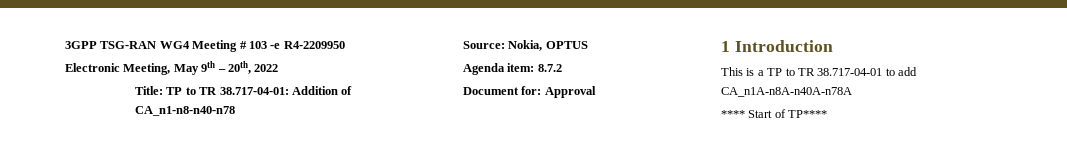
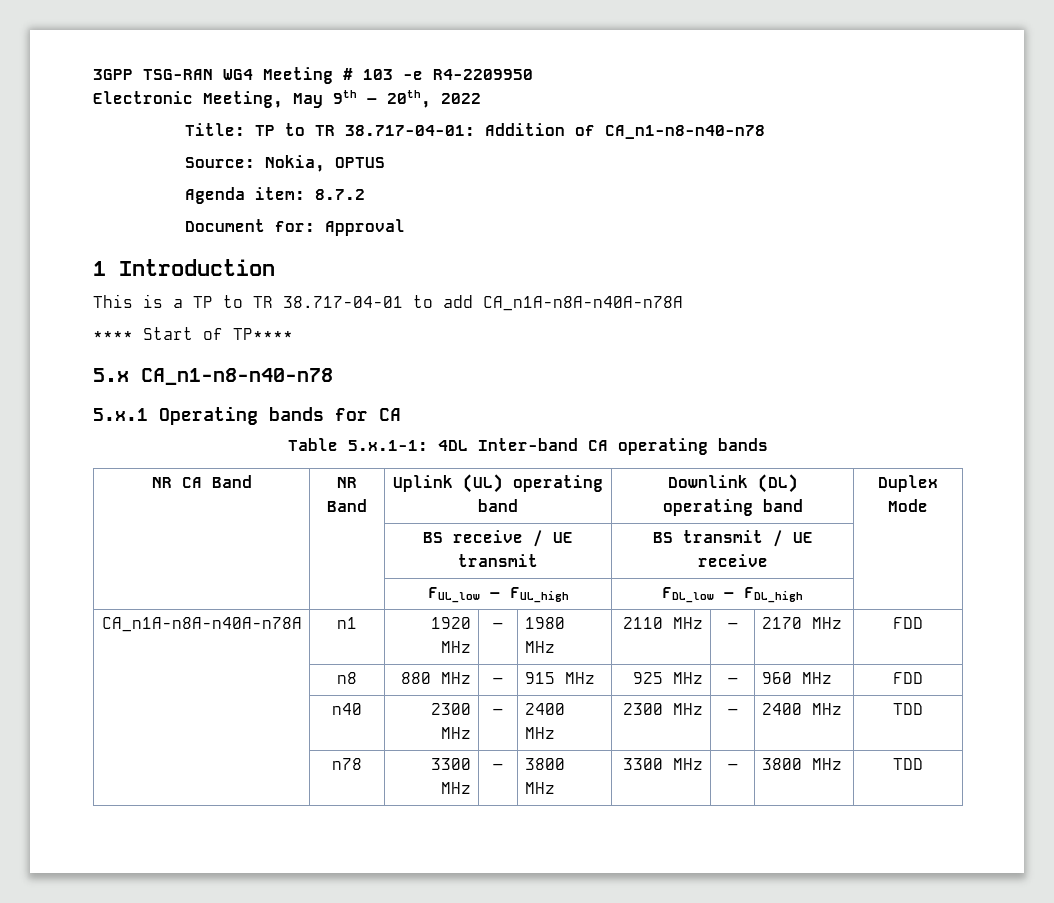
(828, 114) none -> [93,368,333,385] [93,406,401,425] [288,438,768,455] [151,475,252,488] [337,477,357,488] [327,499,367,512] [393,474,603,493] [478,499,518,512] [667,474,798,493] [662,499,803,516] [878,475,938,492] [888,499,928,512] [423,530,573,547] [458,554,538,567] [652,530,813,547] [697,554,768,567] [427,587,569,603] [662,587,803,603] [101,617,302,632] [337,617,357,629] [431,617,472,629] [441,641,472,653] [493,622,503,629] [524,617,565,629] [524,641,555,653] [623,617,704,629] [727,622,738,629] [761,617,842,629] [893,617,923,629] [337,672,357,684] [401,672,472,684] [493,677,503,684] [524,672,595,684] [633,672,704,684] [727,677,738,684] [761,672,832,684] [893,672,923,684] [332,703,362,715] [431,703,472,715] [441,727,472,739] [493,708,503,715] [524,703,565,715] [524,727,555,739] [623,703,704,715] [727,708,738,715] [761,703,842,715] [893,703,923,715] [332,758,362,770] [431,758,472,770] [441,782,472,794] [493,763,503,770] [524,758,565,770] [524,782,555,794] [623,758,704,770] [727,763,738,770] [761,758,842,770] [893,758,923,770] // 5.x CA_n1-n8-n40-n78 // 5.x.1 Operating bands for CA // Table 5.x.1-1: 4DL Inter-band CA operating bands // NR CA Band | NR Band | Uplink (UL) operating band | Downlink (DL) operating band | Duplex Mode // | | BS receive / UE transmit | BS transmit / UE receive | // | | FUL_low – FUL_high | FDL_low – FDL_high | // CA_n1A-n8A-n40A-n78A | n1 | 1920 MHz | – | 1980 MHz | 2110 MHz | – | 2170 MHz | FDD // | n8 | 880 MHz | – | 915 MHz | 925 MHz | – | 960 MHz | FDD // | n40 | 2300 MHz | – | 2400 MHz | 2300 MHz | – | 2400 MHz | TDD // | n78 | 3300 MHz | – | 3800 MHz | 3300 MHz | – | 3800 MHz | TDD

